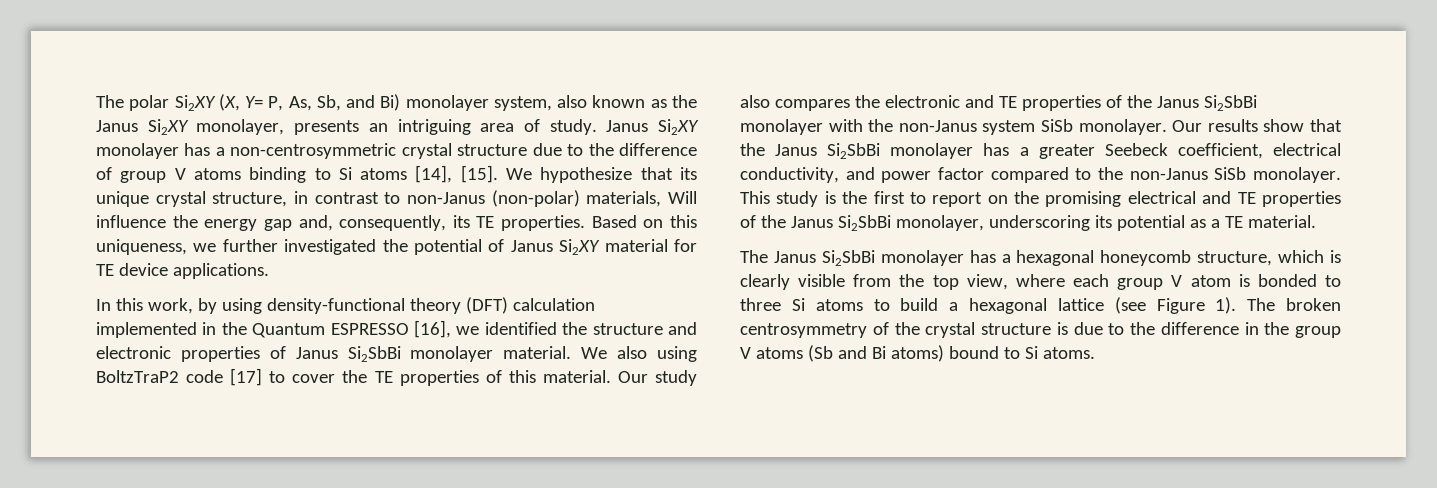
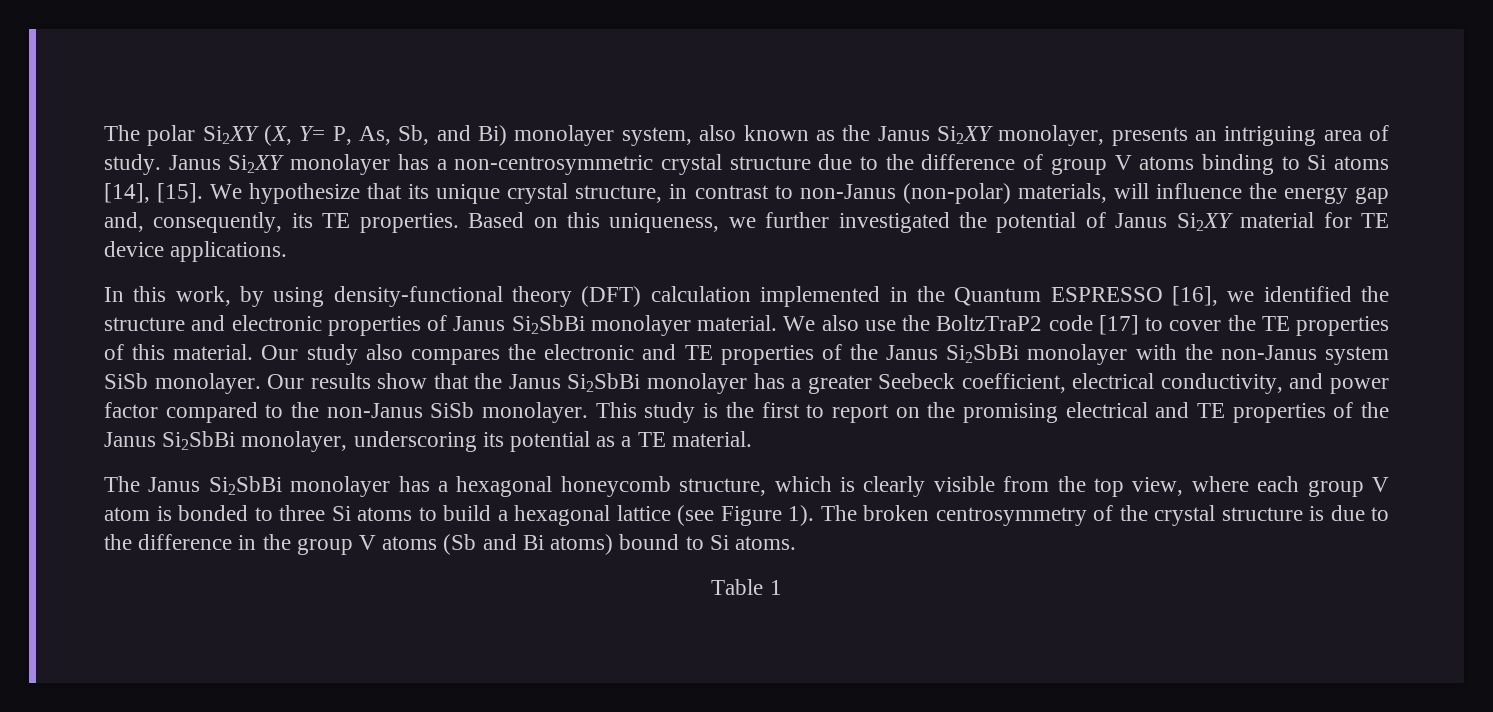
[668,191,697,204] Will -> [1113,183,1149,199] will
[657,346,698,362] using -> [864,315,930,331] use the
(1095, 353) none -> [711,579,782,595] // Table 1

